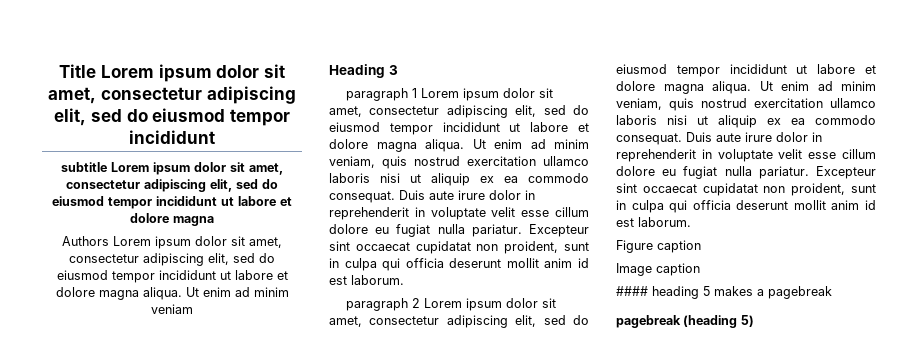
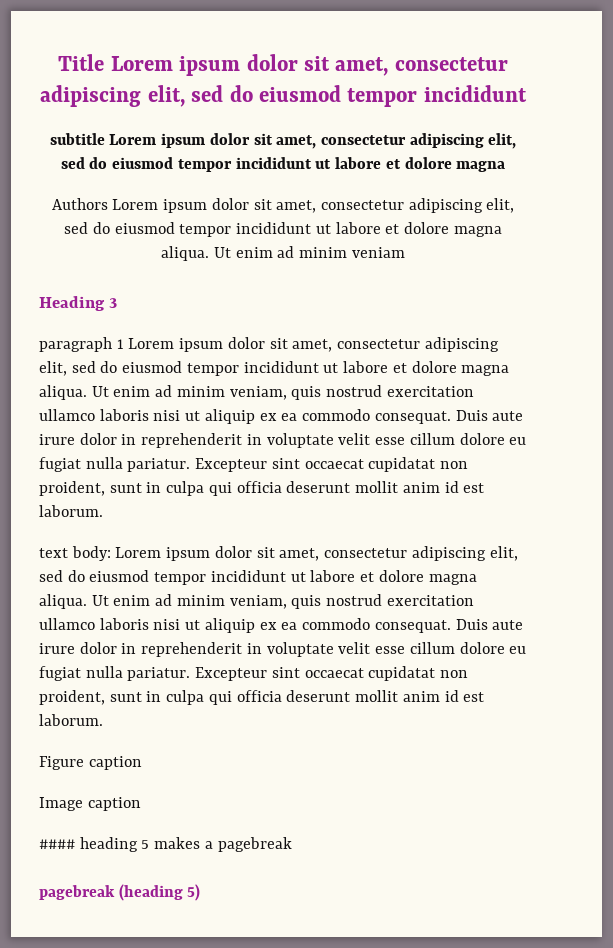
[346,298,421,311] paragraph 2 -> [39,546,111,561] text body:

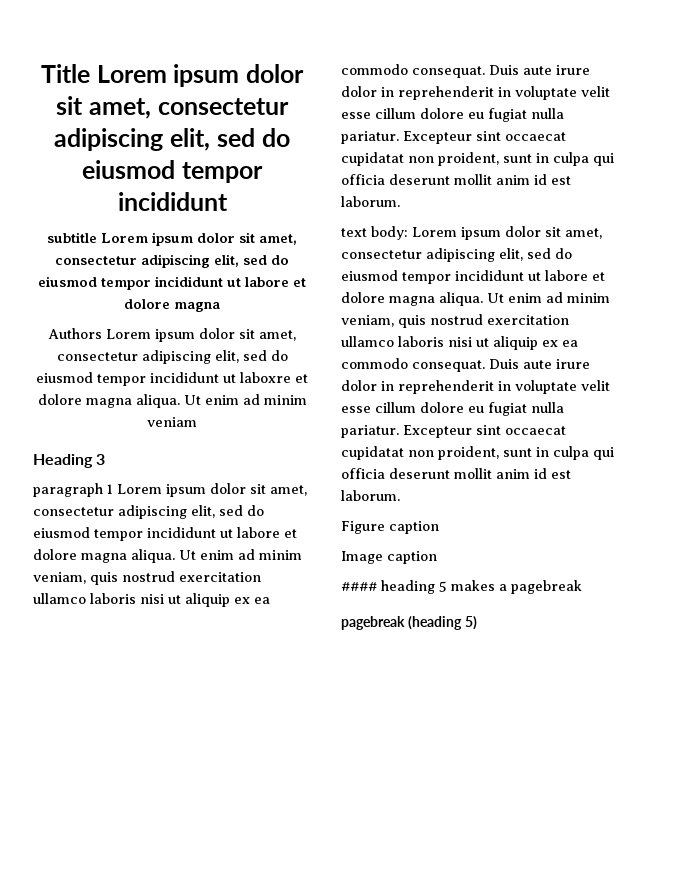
[335,222,381,234] labore -> [240,372,291,383] laboxre

